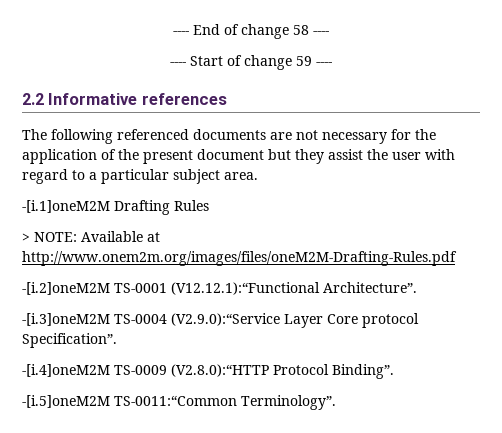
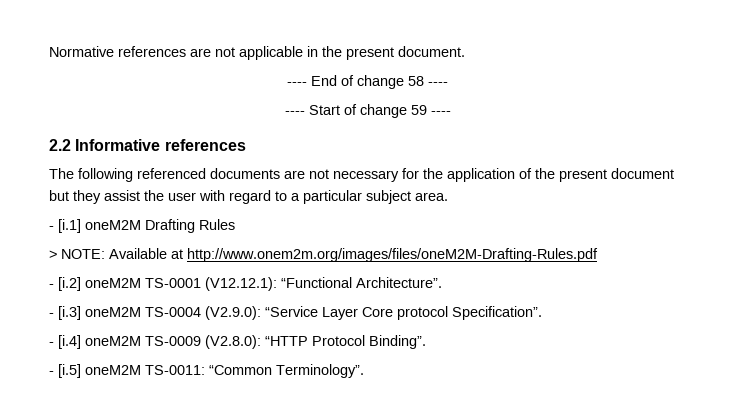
(173, 33) none -> [49,46,465,60] Normative references are not applicable in the present document. //
[22,200,110,213] -[i.1]oneM2M -> [49,219,141,233] - [i.1] oneM2M
[22,282,417,295] [22,313,419,328] [22,333,117,348] [22,364,394,379] [22,395,237,408] -[i.2]oneM2M TS-0001 (V12.12.1):“Functional Architecture”. // -[i.3]oneM2M TS-0004 (V2.9.0):“Service Layer Core protocol Specification”. // -[i.4]oneM2M TS-0009 (V2.8.0):“HTTP Protocol Binding”. // -[i.5]oneM2M TS-0011:“Common -> [49,277,442,291] [49,306,542,320] [49,335,426,349] [49,364,272,378] - [i.2] oneM2M TS-0001 (V12.12.1): “Functional Architecture”. // - [i.3] oneM2M TS-0004 (V2.9.0): “Service Layer Core protocol Specification”. // - [i.4] oneM2M TS-0009 (V2.8.0): “HTTP Protocol Binding”. // - [i.5] oneM2M TS-0011: “Common

